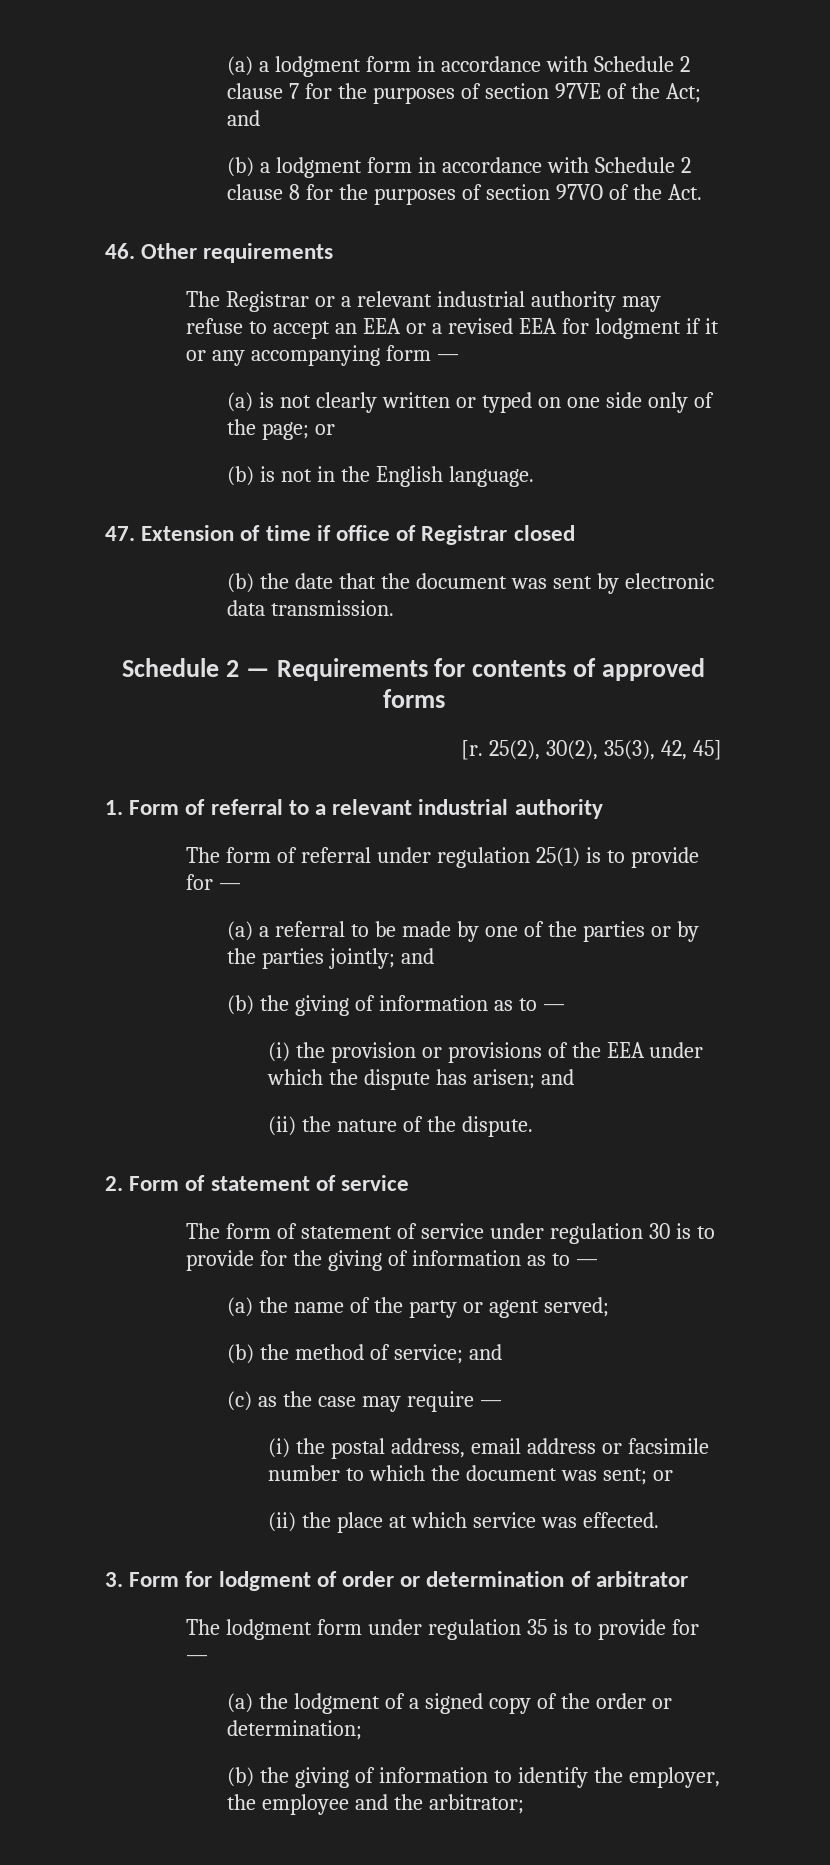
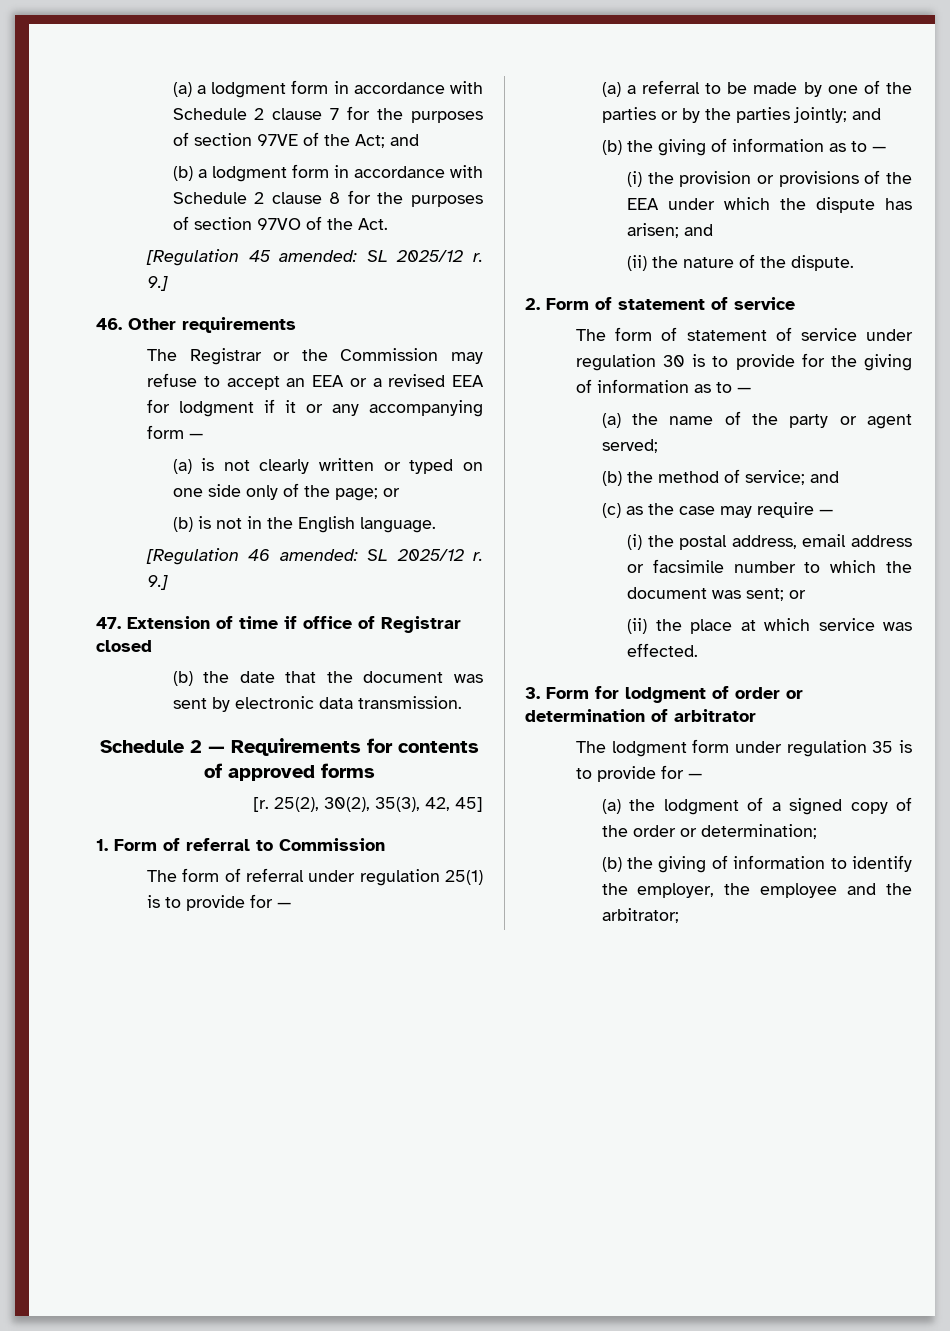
(702, 192) none -> [146,249,483,266] [147,276,169,291] // [Regulation 45 amended: SL 2025/12 r. 9.]
[341,291,617,312] a relevant industrial authority -> [301,348,439,361] the Commission
(534, 476) none -> [146,548,483,565] [147,575,169,590] // [Regulation 46 amended: SL 2025/12 r. 9.]
[315,799,603,819] a relevant industrial authority -> [279,838,385,851] Commission

